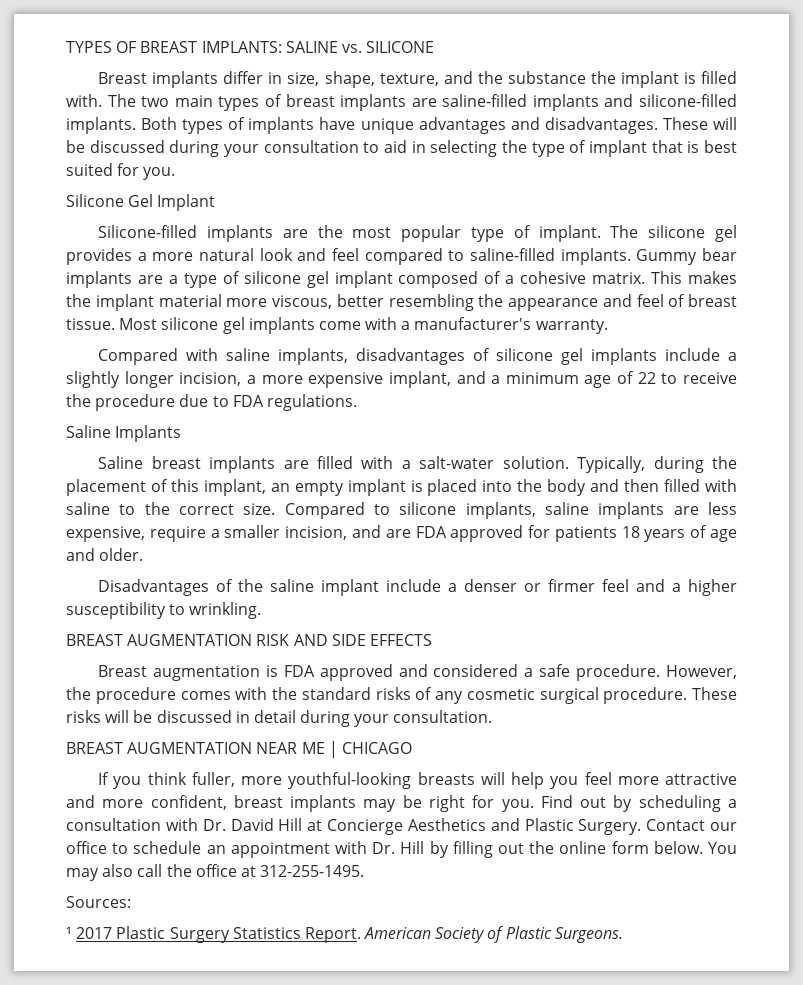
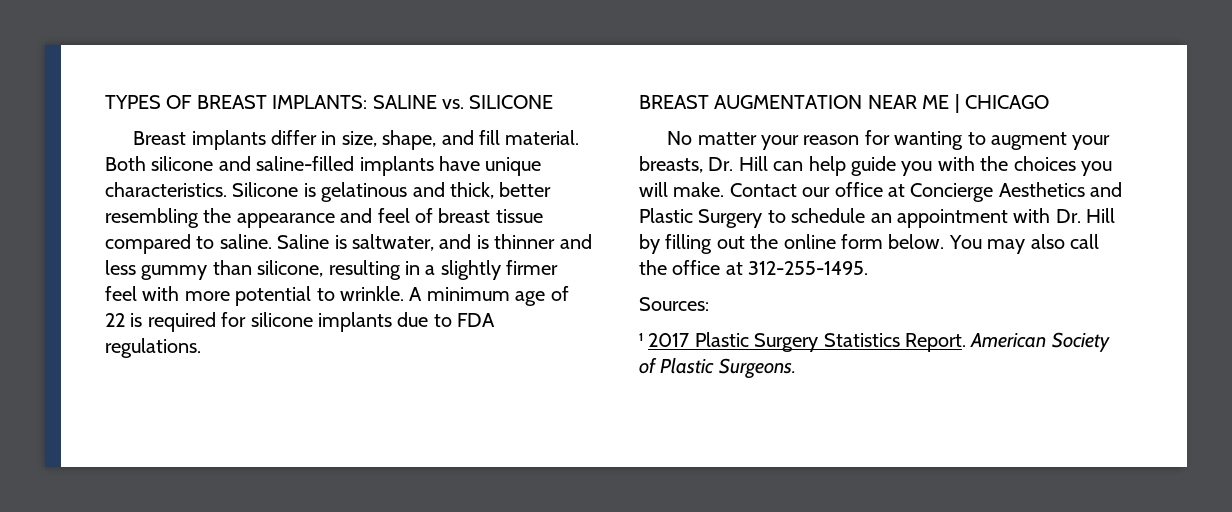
[379,71,737,88] [66,94,737,111] [66,117,737,134] [66,140,737,157] [66,163,176,180] [66,194,216,211] [98,225,737,242] [66,248,737,265] [66,271,738,288] [66,294,332,311] texture, and the substance the implant is filled with. The two main types of breast implants are saline-filled implants and silicone-filled implants. Both types of implants have unique advantages and disadvantages. These will be discussed during your consultation to aid in selecting the type of implant that is best suited for you. // Silicone Gel Implant // Silicone-filled implants are the most popular type of implant. The silicone gel provides a more natural look and feel compared to saline-filled implants. Gummy bear implants are a type of silicone gel implant composed of a cohesive matrix. This makes the implant material more viscous, -> [441,130,580,145] [105,156,542,176] [105,182,494,202] and fill material. Both silicone and saline-filled implants have unique characteristics. Silicone is gelatinous and thick,
[66,317,608,334] [98,348,738,365] [66,371,737,388] [66,394,357,411] [66,425,182,442] [98,456,737,473] [66,479,737,496] [66,502,738,519] [66,525,738,542] [66,548,144,561] [98,579,737,596] [66,602,262,619] [66,634,432,646] [98,664,738,681] [66,687,737,704] [66,710,493,727] tissue. Most silicone gel implants come with a manufacturer's warranty. // Compared with saline implants, disadvantages of silicone gel implants include a slightly longer incision, a more expensive implant, and a minimum age of 22 to receive the procedure due to FDA regulations. // Saline Implants // Saline breast implants are filled with a salt-water solution. Typically, during the placement of this implant, an empty implant is placed into the body and then filled with saline to the correct size. Compared to silicone implants, saline implants are less expensive, require a smaller incision, and are FDA approved for patients 18 years of age and older. // Disadvantages of the saline implant include a denser or firmer feel and a higher susceptibility to wrinkling. // BREAST AUGMENTATION RISK AND SIDE EFFECTS // Breast augmentation is FDA approved and considered a safe procedure. However, the procedure comes with the standard risks of any cosmetic surgical procedure. These risks will be discussed in detail during your consultation. -> [495,209,543,223] [105,234,592,254] [105,260,559,280] [105,286,569,306] [105,312,496,332] [105,338,201,358] tissue compared to saline. Saline is saltwater, and is thinner and less gummy than silicone, resulting in a slightly firmer feel with more potential to wrinkle. A minimum age of 22 is required for silicone implants due to FDA regulations.
[98,772,738,789] [66,795,738,812] [66,818,303,831] If you think fuller, more youthful-looking breasts will help you feel more attractive and more confident, breast implants may be right for you. Find out by scheduling a consultation with Dr. David Hill -> [667,130,1111,150] [639,156,1112,176] [639,182,883,197] No matter your reason for wanting to augment your breasts, Dr. Hill can help guide you with the choices you will make. Contact our office
[578,819,737,835] [66,841,107,854] Surgery. Contact our office -> [698,209,763,228] Surgery

